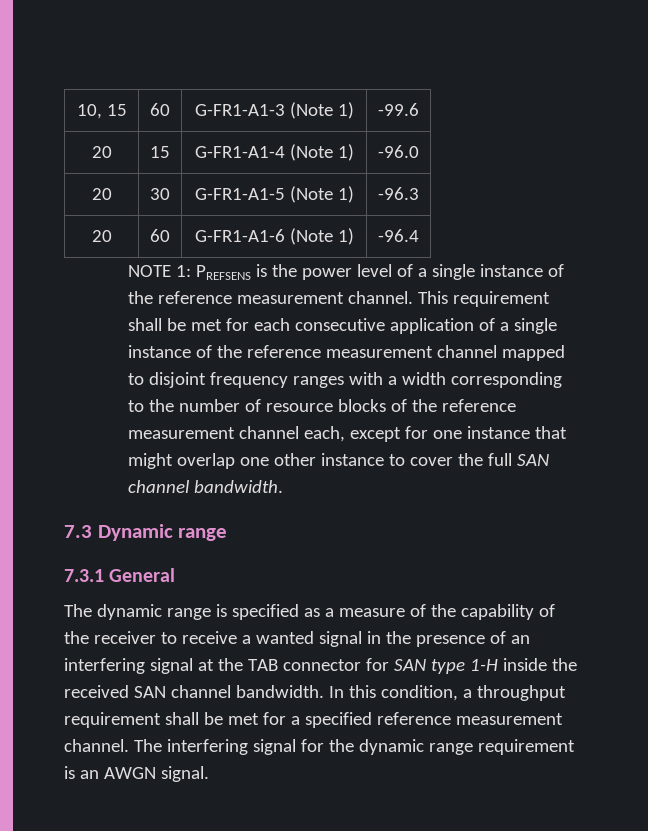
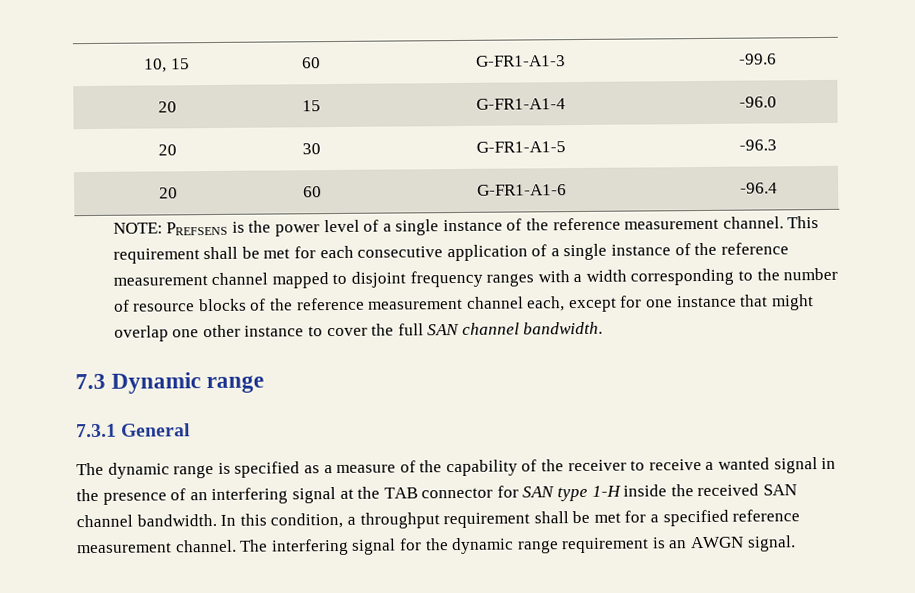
[289,102,354,119] (Note 1) -> (566, 61) none
[289,144,354,161] (Note 1) -> (566, 104) none
[289,186,354,203] (Note 1) -> (566, 147) none
[289,228,354,245] (Note 1) -> (567, 190) none
[127,265,191,277] NOTE 1: -> [112,222,163,234] NOTE:

